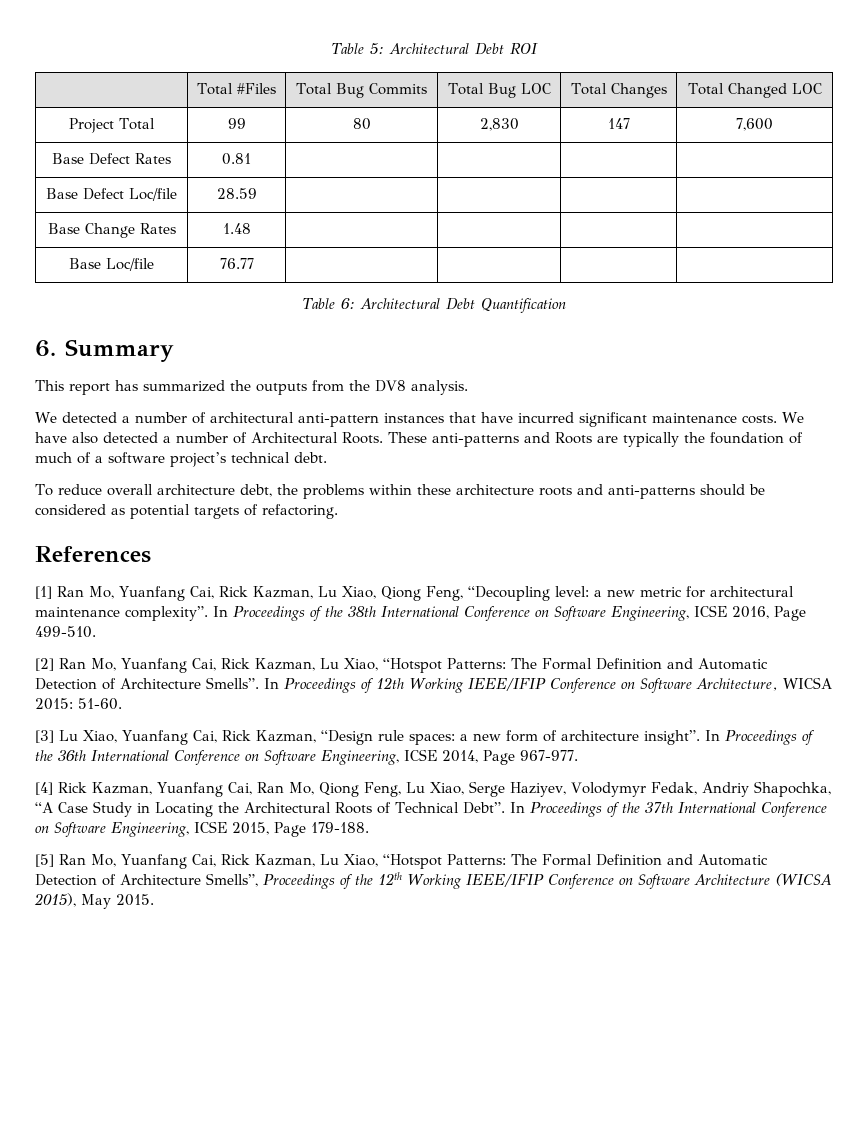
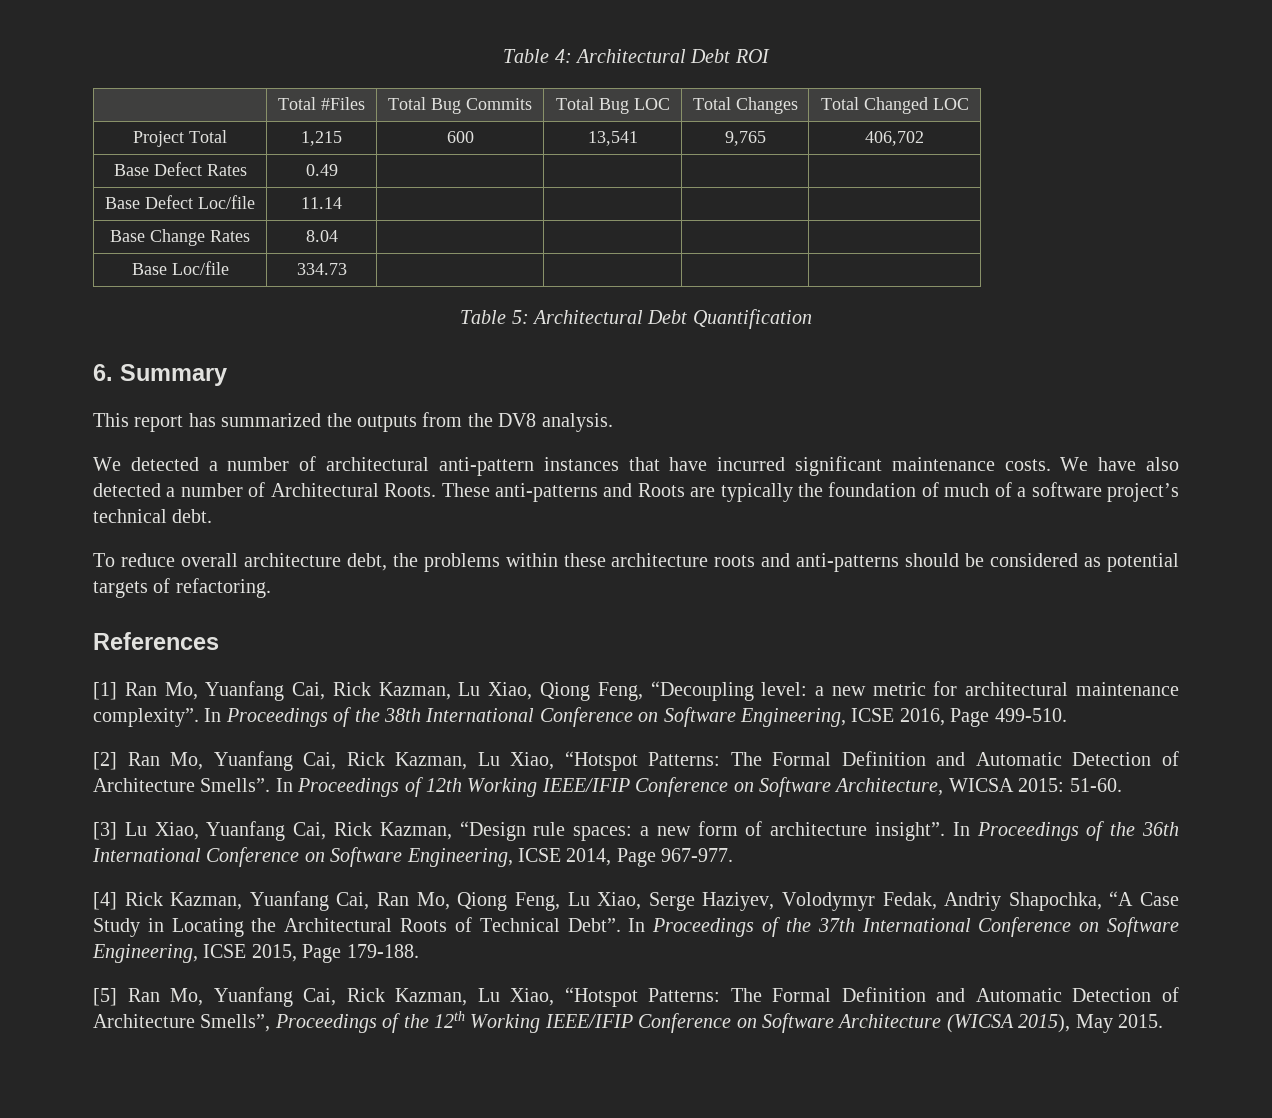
[331,43,384,55] Table 5: -> [503,49,572,63] Table 4:
[227,118,246,129] [352,118,371,130] [479,118,519,131] [607,118,630,129] [736,118,773,131] 99 | 80 | 2,830 | 147 | 7,600 -> [301,131,342,146] [446,131,474,143] [587,131,638,146] [724,131,766,146] [865,131,924,146] 1,215 | 600 | 13,541 | 9,765 | 406,702
[222,153,251,165] 0.81 -> [305,164,338,176] 0.49
[216,188,257,199] 28.59 -> [301,197,342,209] 11.14
[222,223,251,234] 1.48 -> [305,230,338,242] 8.04
[219,258,254,269] [302,298,355,309] 76.77 | | | | // Table 6: -> [296,263,347,275] [460,310,529,324] 334.73 | | | | // Table 5:

